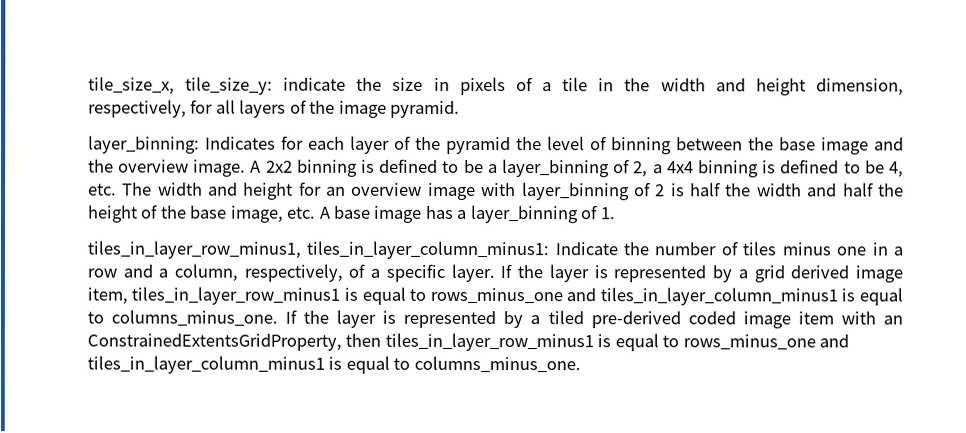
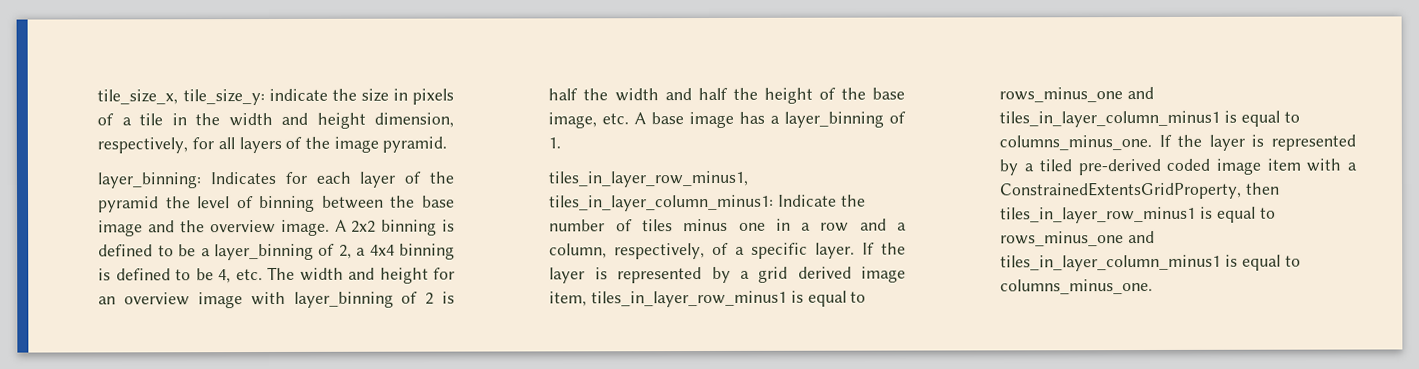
[882,315,903,325] an -> [1347,162,1357,171] a

